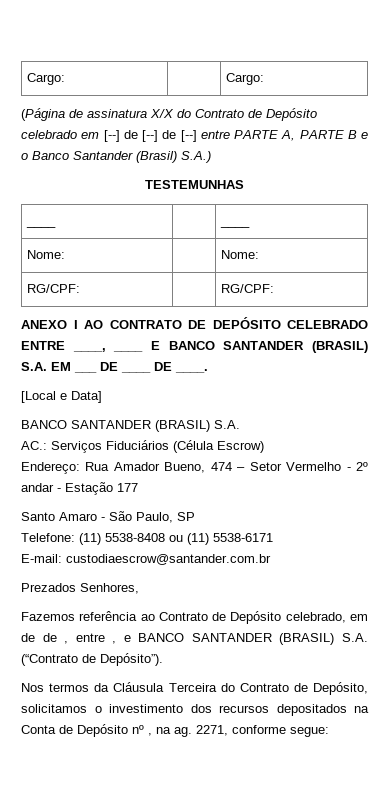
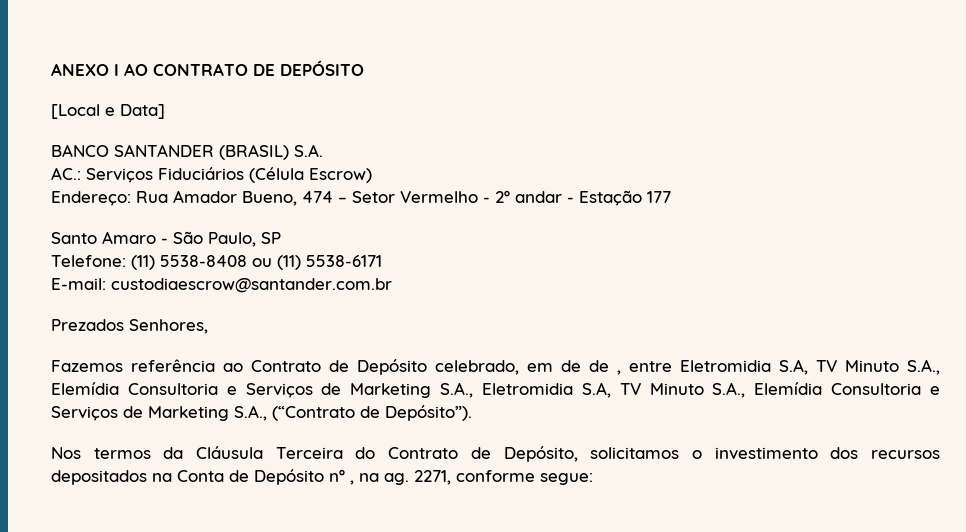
[27,73,66,85] [226,73,265,85] [21,108,317,121] [21,130,368,142] [21,151,211,163] [145,180,244,189] [26,225,57,228] [220,225,251,228] [27,250,66,259] [221,250,260,259] [27,284,81,293] [221,284,275,293] Cargo: | | Cargo: // (Página de assinatura X/X do Contrato de Depósito celebrado em [--] de [--] de [--] entre PARTE A, PARTE B e o Banco Santander (Brasil) S.A.) // TESTEMUNHAS // ____ | | ____ // Nome: | | Nome: // RG/CPF: | | RG/CPF: // -> (51, 69) none
[287,320,368,329] [21,341,144,352] [151,341,368,353] [21,362,71,371] [74,371,97,373] [100,362,118,371] [121,371,151,373] [154,362,208,373] CELEBRADO ENTRE ____, ____ E BANCO SANTANDER (BRASIL) S.A. EM ___ DE ____ DE ____. -> (364, 68) none
[112,633,368,645] , e BANCO SANTANDER (BRASIL) S.A. -> [680,359,940,375] [51,382,941,398] [51,405,267,421] Eletromidia S.A, TV Minuto S.A., Elemídia Consultoria e Serviços de Marketing S.A., Eletromidia S.A, TV Minuto S.A., Elemídia Consultoria e Serviços de Marketing S.A.,

